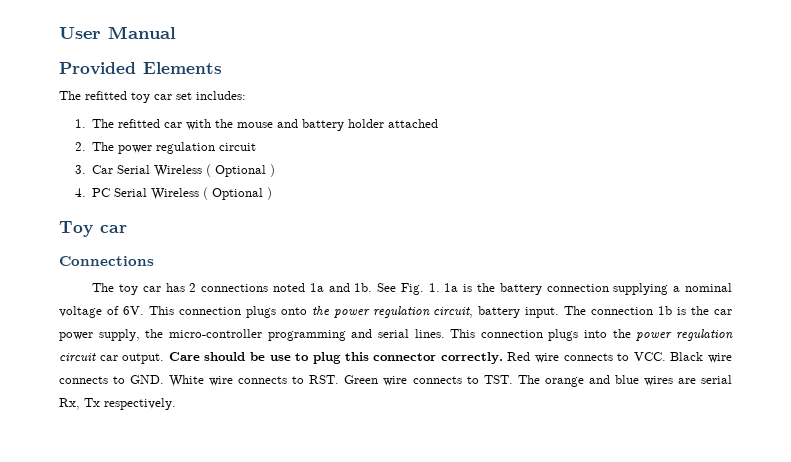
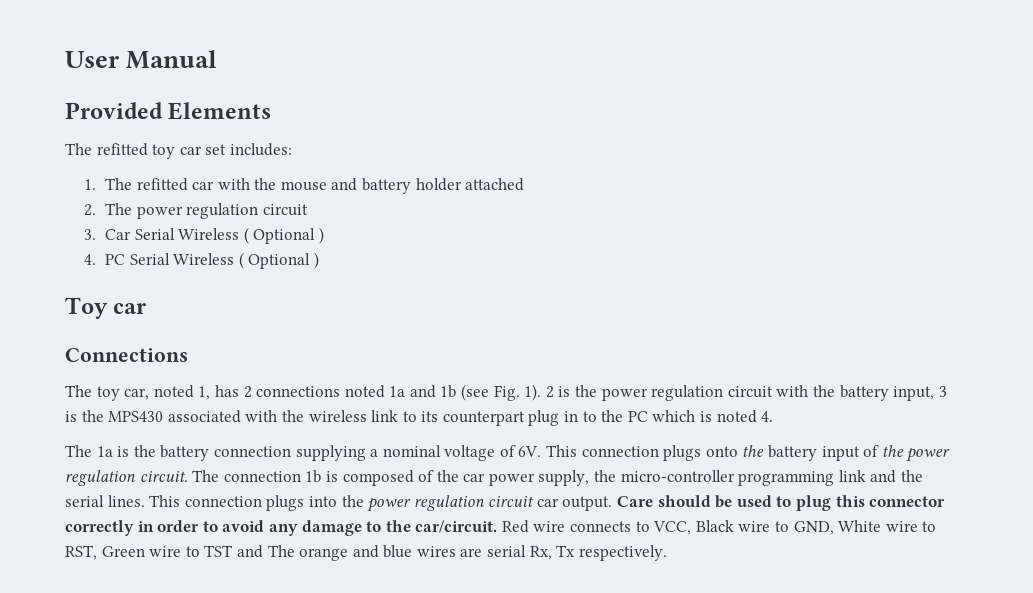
[142,286,161,292] car -> [124,385,211,400] car, noted 1,
[354,283,440,295] 1b. See Fig. 1. -> [440,384,947,401] [65,410,774,426] [65,445,92,457] 1b (see Fig. 1). 2 is the power regulation circuit with the battery input, 3 is the MPS430 associated with the wireless link to its counterpart plug in to the PC which is noted 4. // The
[333,306,560,318] power regulation circuit, battery input. -> [768,445,951,462] [65,470,188,486] battery input of the power regulation circuit.
(687, 311) none -> [342,470,435,486] composed of
[351,329,373,338] and -> [838,470,924,483] link and the
[269,355,291,361] use -> [736,495,772,507] used
[440,352,503,364] correctly. -> [65,520,498,536] correctly in order to avoid any damage to the car/circuit.
[633,352,666,361] VCC. -> [653,521,692,535] VCC,
[59,375,513,387] connects to GND. White wire connects to RST. Green wire connects to TST. -> [775,520,937,535] [65,545,263,560] to GND, White wire to RST, Green wire to TST and

